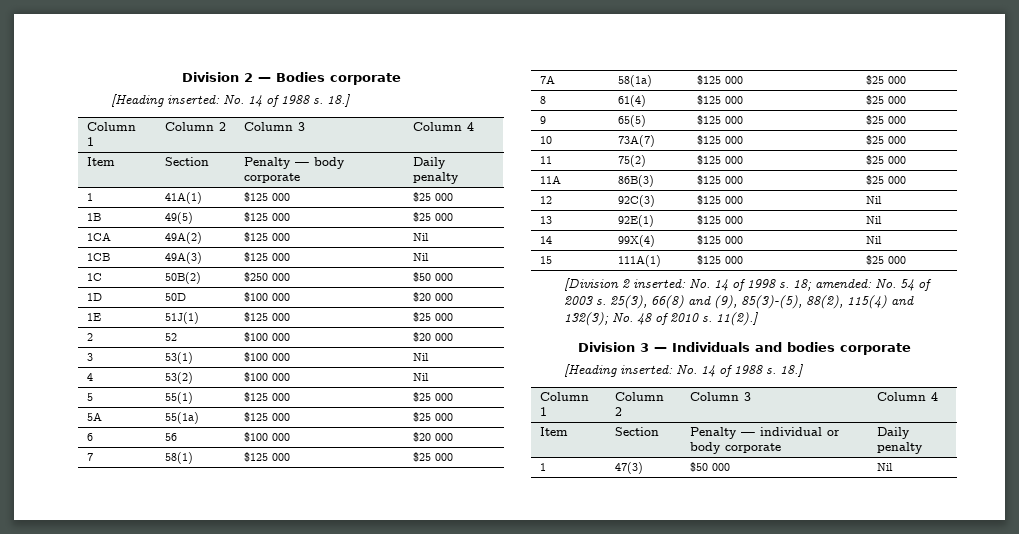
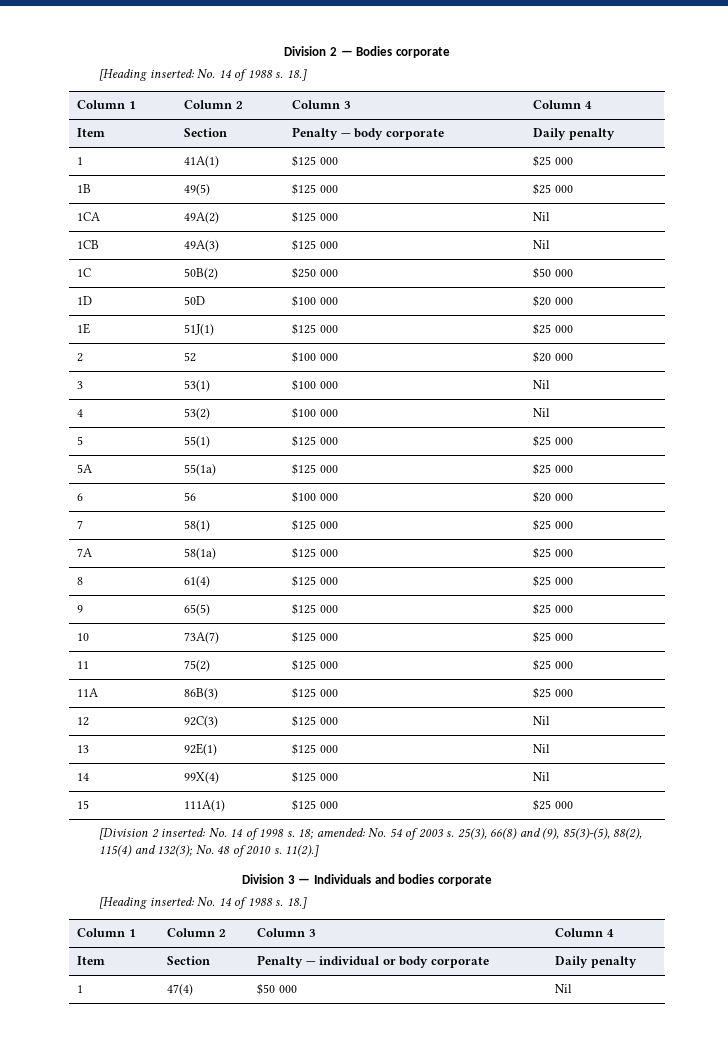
[615,462,644,474] 47(3) -> [167,983,194,996] 47(4)

